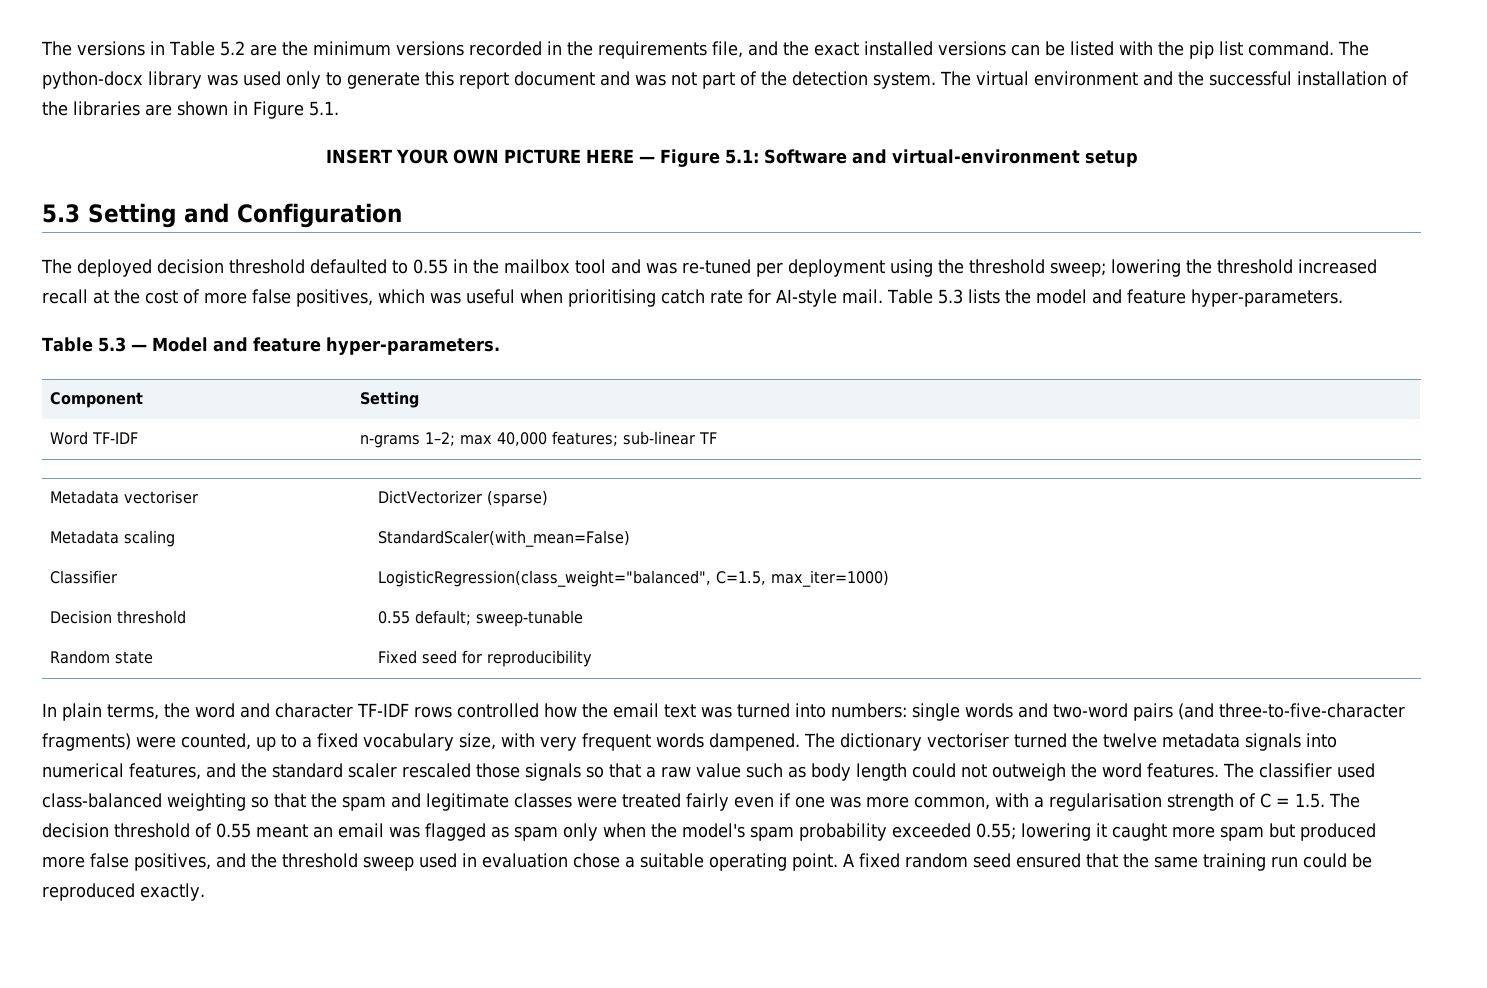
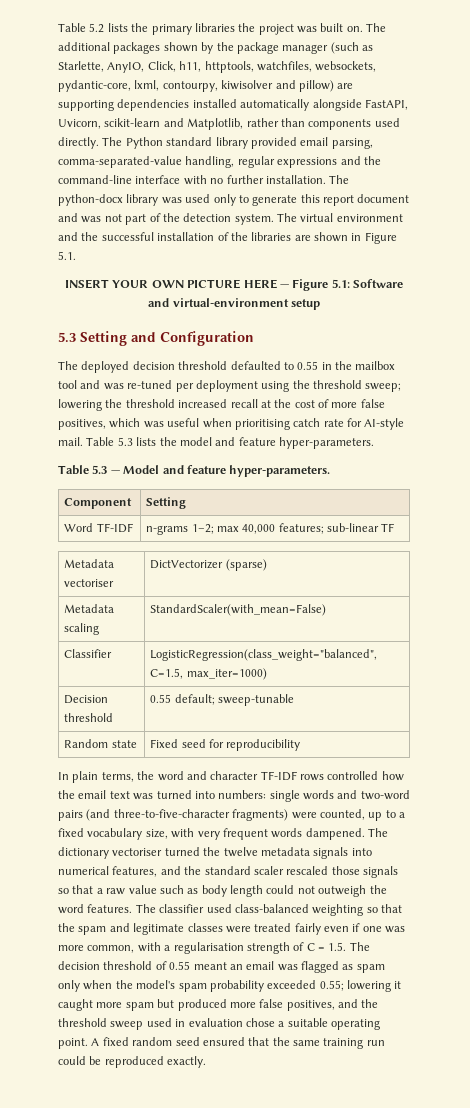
[41,41,1334,59] The versions in Table 5.2 are the minimum versions recorded in the requirements file, and the exact installed versions can be listed with the pip list command. -> [58,23,387,35] [58,42,373,54] [58,61,377,73] [58,80,354,92] [58,99,408,111] [58,118,400,130] [58,137,373,149] [58,156,381,168] [58,175,326,185] Table 5.2 lists the primary libraries the project was built on. The additional packages shown by the package manager (such as Starlette, AnyIO, Click, h11, httptools, watchfiles, websockets, pydantic-core, lxml, contourpy, kiwisolver and pillow) are supporting dependencies installed automatically alongside FastAPI, Uvicorn, scikit-learn and Matplotlib, rather than components used directly. The Python standard library provided email parsing, comma-separated-value handling, regular expressions and the command-line interface with no further installation.

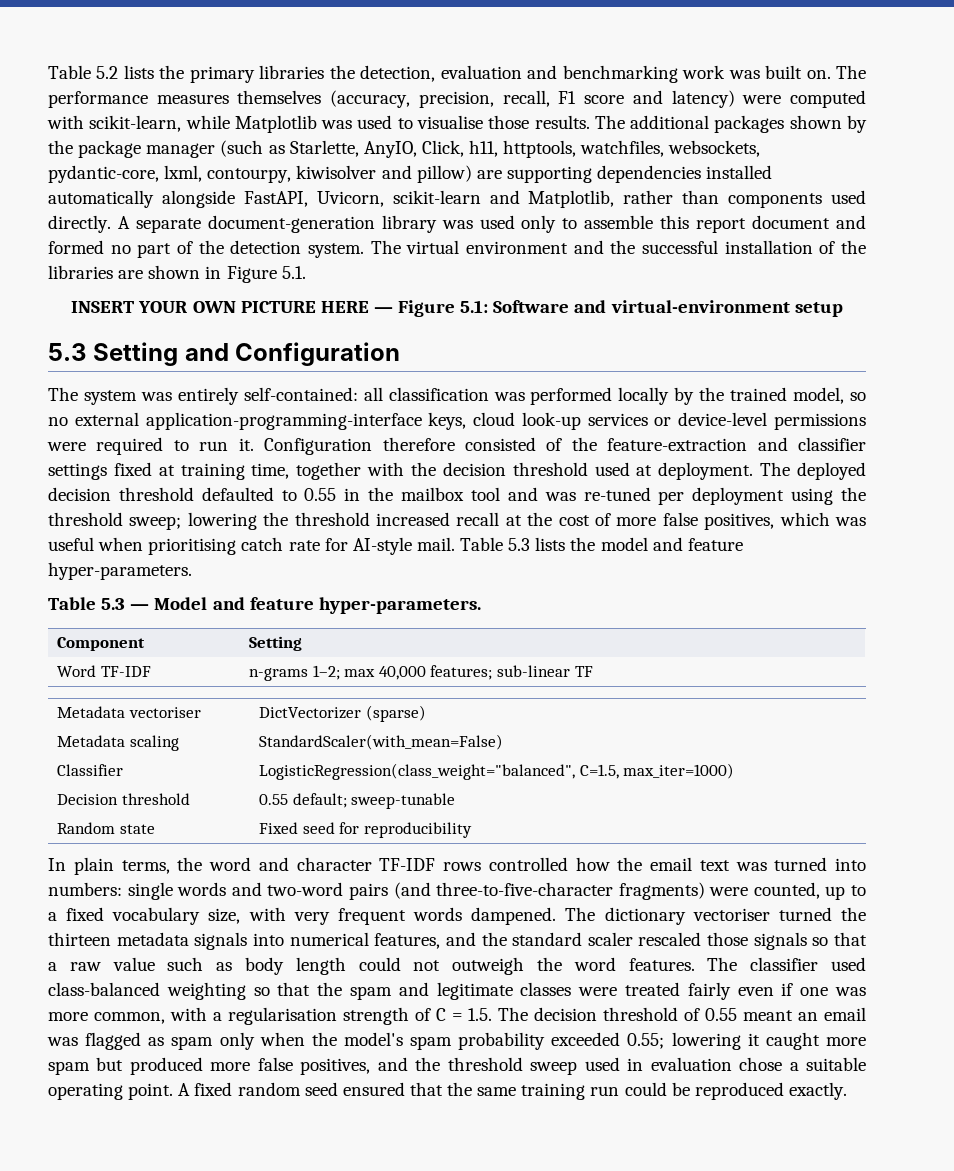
[258,23,363,35] project was built on. -> [360,65,867,83] [48,90,867,108] [47,115,590,133] detection, evaluation and benchmarking work was built on. The performance measures themselves (accuracy, precision, recall, F1 score and latency) were computed with scikit-learn, while Matplotlib was used to visualise those results.
[102,137,373,149] [58,156,381,168] [58,175,350,185] [58,194,123,206] The Python standard library provided email parsing, comma-separated-value handling, regular expressions and the command-line interface with no further installation. The python-docx -> [117,215,375,233] A separate document-generation
[252,195,298,206] generate -> [584,215,654,229] assemble
[81,214,122,223] was not -> [48,240,131,254] formed no
(78, 365) none -> [83,387,867,405] [48,412,867,430] [47,437,866,455] [48,462,791,480] system was entirely self-contained: all classification was performed locally by the trained model, so no external application-programming-interface keys, cloud look-up services or device-level permissions were required to run it. Configuration therefore consisted of the feature-extraction and classifier settings fixed at training time, together with the decision threshold used at deployment. The
[223,847,258,857] twelve -> [48,932,111,946] thirteen

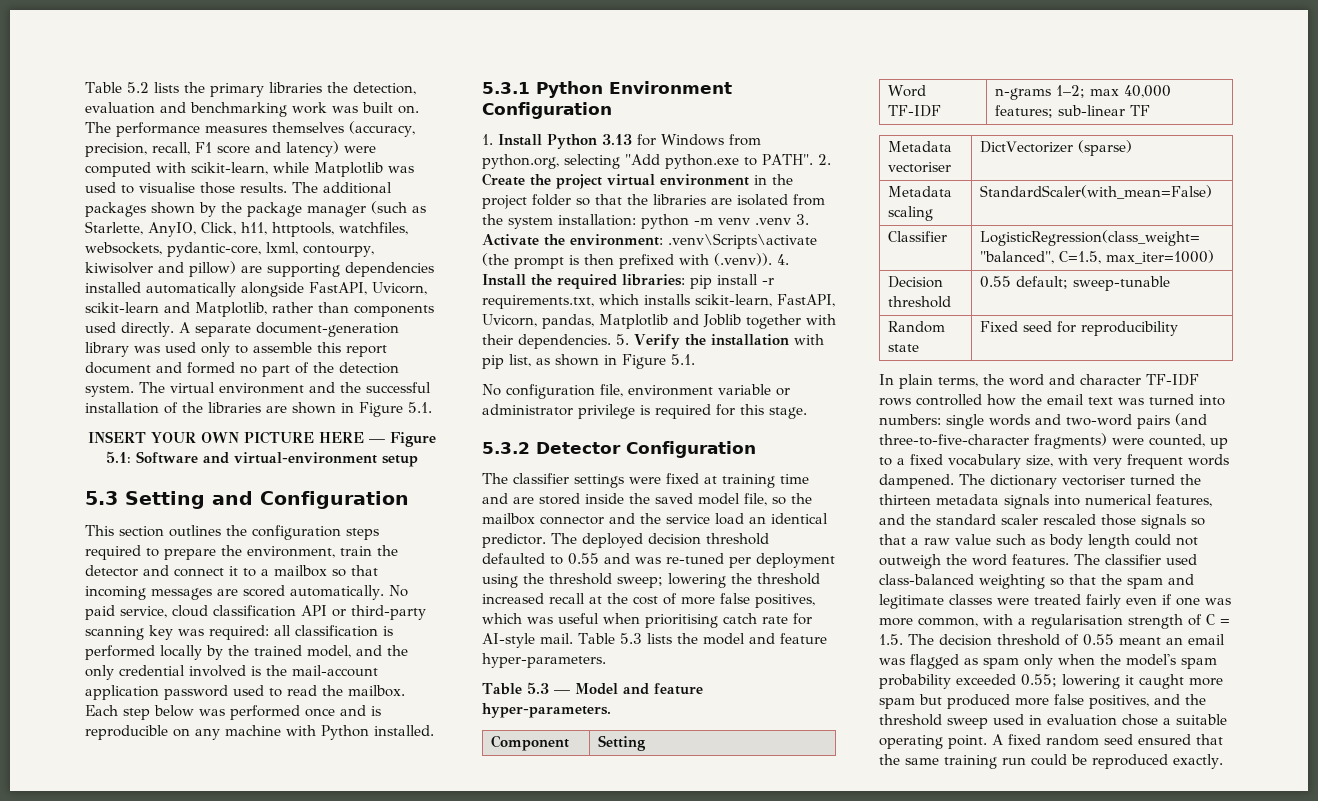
[48,387,358,405] The system was entirely self-contained: -> [85,525,379,540] [85,545,398,560] [85,565,378,577] [85,585,408,600] [85,605,426,620] [85,625,269,640] This section outlines the configuration steps required to prepare the environment, train the detector and connect it to a mailbox so that incoming messages are scored automatically. No paid service, cloud classification API or third-party scanning key was required:
[493,392,525,401] was -> [383,626,393,636] is
[850,392,867,401] [48,412,867,430] [47,437,788,455] so no external application-programming-interface keys, cloud look-up services or device-level permissions were required to run it. Configuration therefore consisted of the feature-extraction and -> [356,645,408,656] [85,665,378,680] [85,685,405,700] [85,705,381,720] [85,725,434,740] [482,81,732,98] [482,102,612,119] [482,134,761,149] [482,154,831,169] [482,173,793,189] [482,194,825,209] [482,214,809,229] [482,233,817,249] [482,253,789,269] [482,274,774,289] [482,294,835,309] [482,314,836,329] [482,334,824,349] [482,354,695,369] [482,384,790,399] [482,404,807,419] [482,441,756,458] [482,473,508,484] and the only credential involved is the mail-account application password used to read the mailbox. Each step below was performed once and is reproducible on any machine with Python installed. // 5.3.1 Python Environment Configuration // 1. Install Python 3.13 for Windows from python.org, selecting "Add python.exe to PATH". 2. Create the project virtual environment in the project folder so that the libraries are isolated from the system installation: python -m venv .venv 3. Activate the environment: .venv\Scripts\activate (the prompt is then prefixed with (.venv)). 4. Install the required libraries: pip install -r requirements.txt, which installs scikit-learn, FastAPI, Uvicorn, pandas, Matplotlib and Joblib together with their dependencies. 5. Verify the installation with pip list, as shown in Figure 5.1. // No configuration file, environment variable or administrator privilege is required for this stage. // 5.3.2 Detector Configuration // The
(107, 471) none -> [629,477,661,484] were
[251,462,754,480] time, together with the decision threshold used at deployment. -> [780,474,809,484] [482,493,812,506] [482,513,828,525] [482,533,546,548] time and are stored inside the saved model file, so the mailbox connector and the service load an identical predictor.
[344,487,500,501] in the mailbox tool -> (599, 559) none

